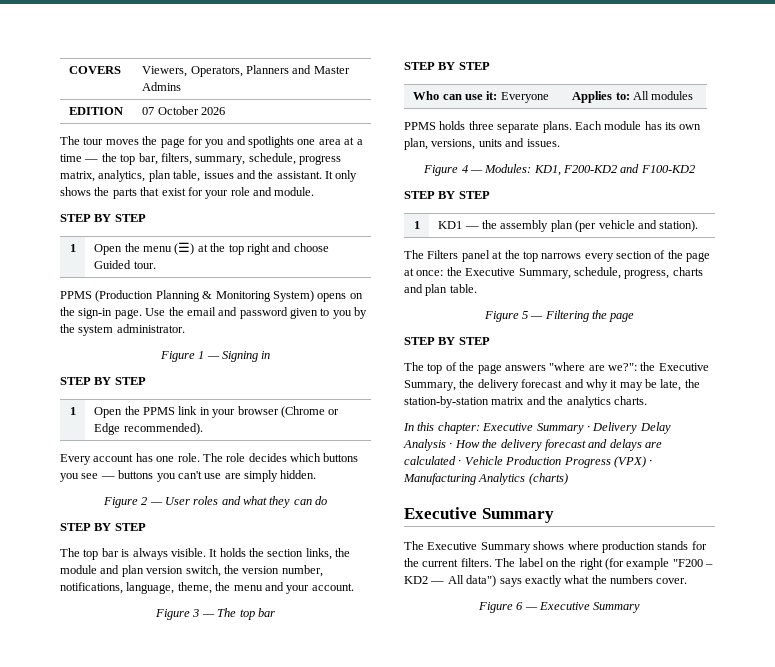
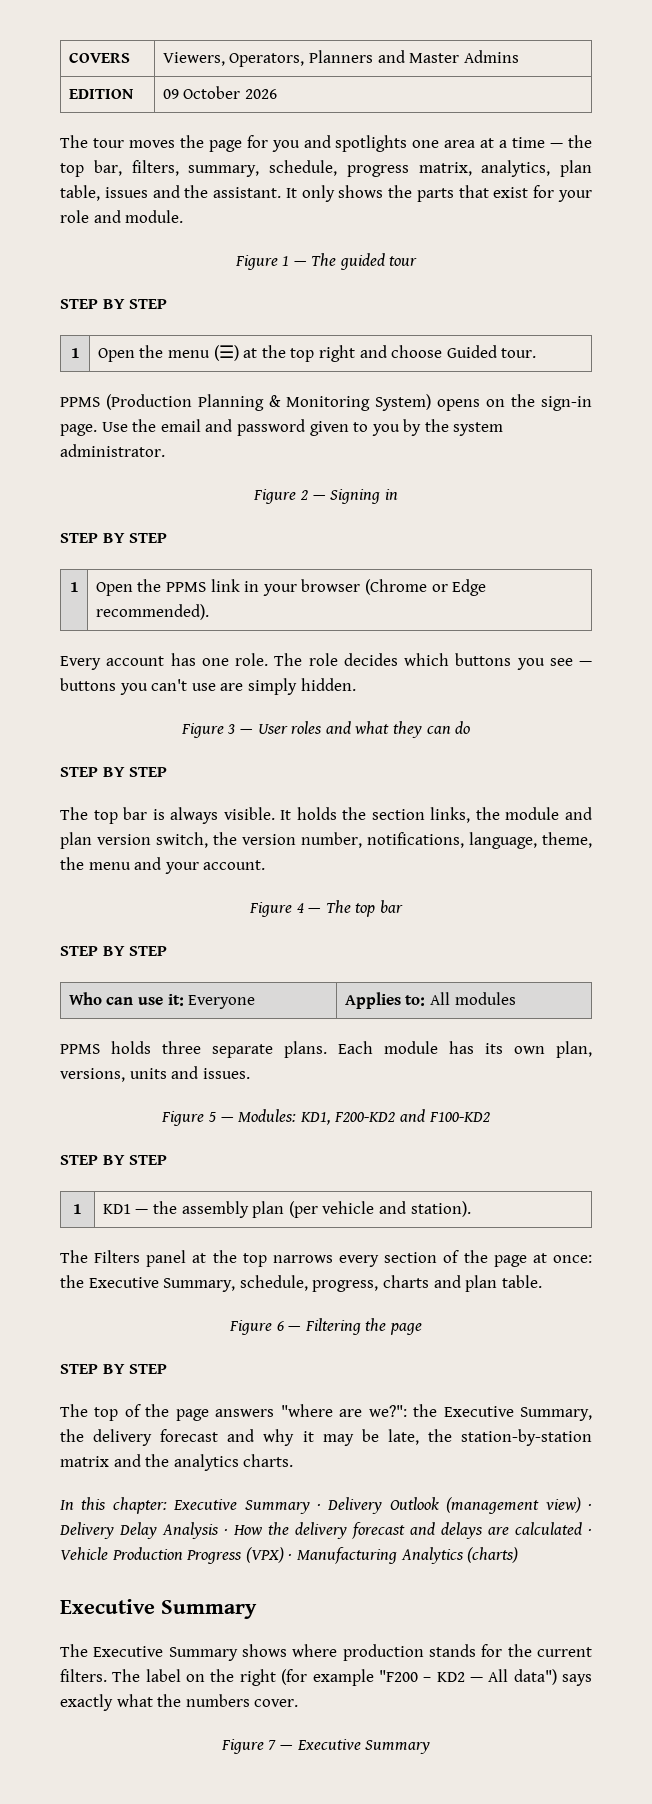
[142,107,155,115] 07 -> [162,89,179,99] 09
(315, 191) none -> [234,253,418,270] // Figure 1 — The guided tour
[198,351,205,359] 1 -> [299,490,308,500] 2
[141,497,148,505] 2 -> [227,724,236,734] 3
[192,609,200,617] 3 -> [296,903,304,913] 4
[461,165,468,173] 4 -> [208,1112,217,1122] 5
[521,311,528,319] 5 -> [276,1321,284,1331] 6
(638, 428) none -> [389,1497,592,1514] [59,1522,114,1539] Outlook (management view) · Delivery
[516,602,524,610] 6 -> [268,1740,277,1750] 7

